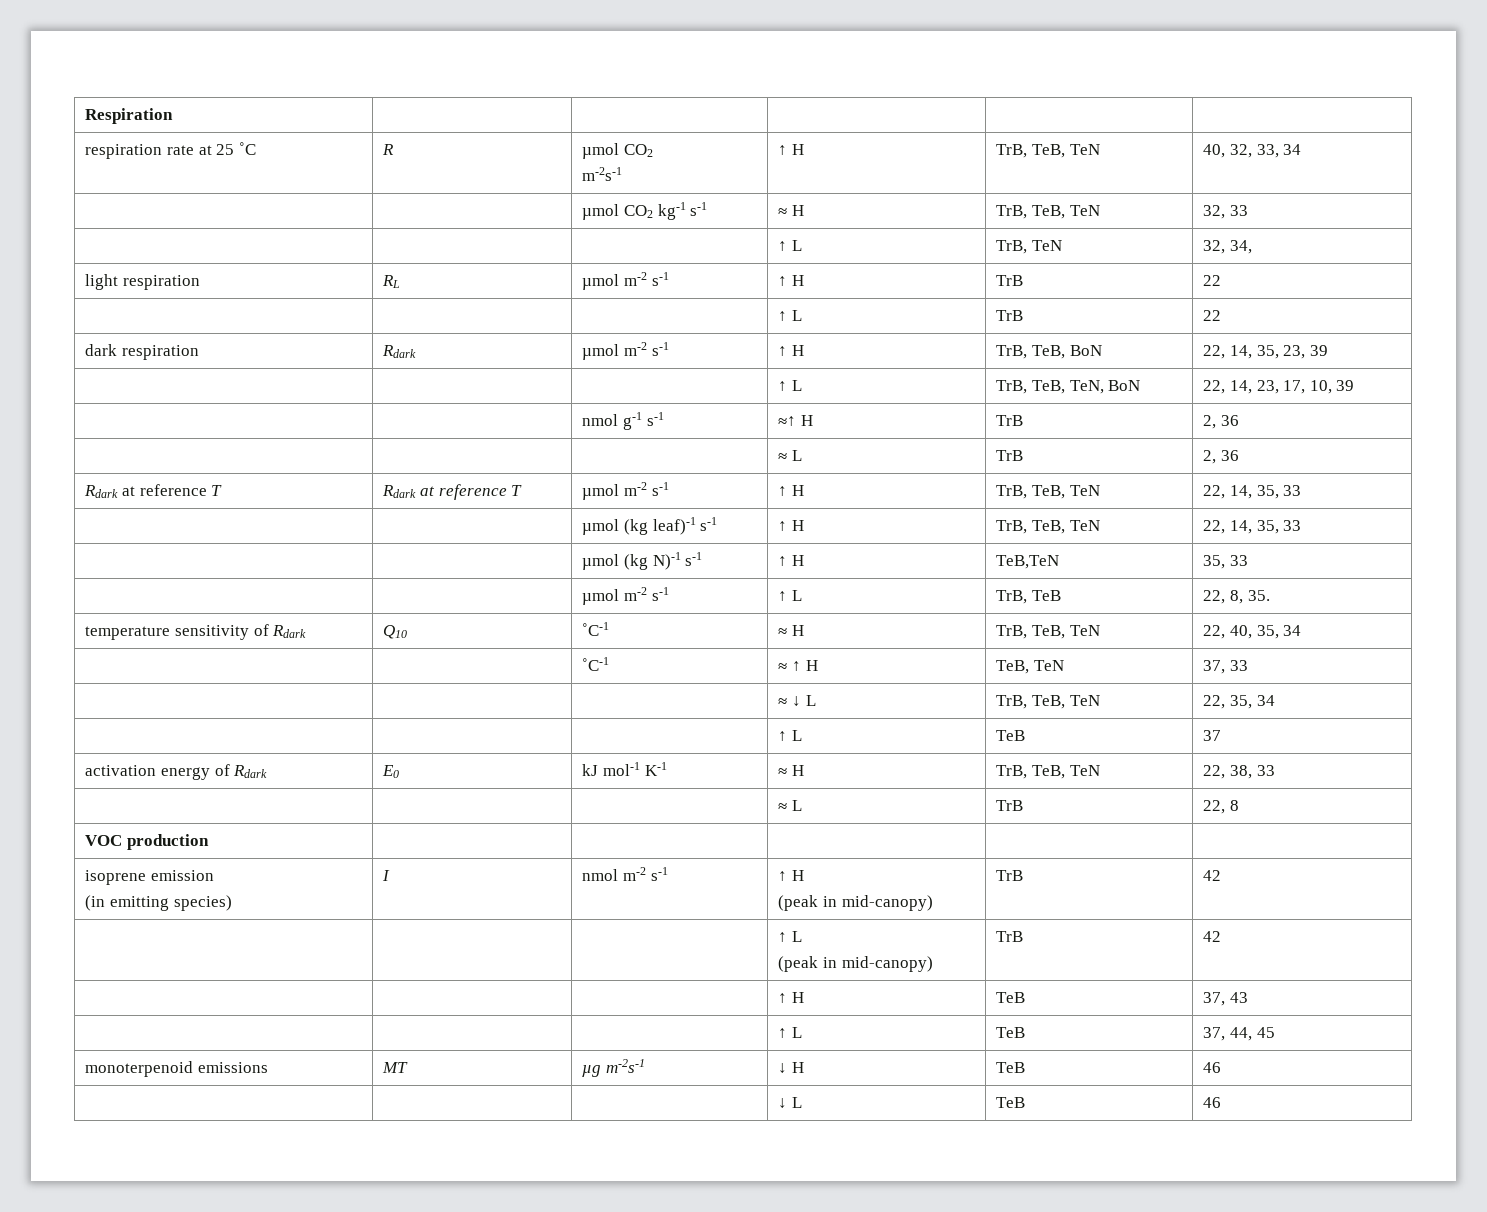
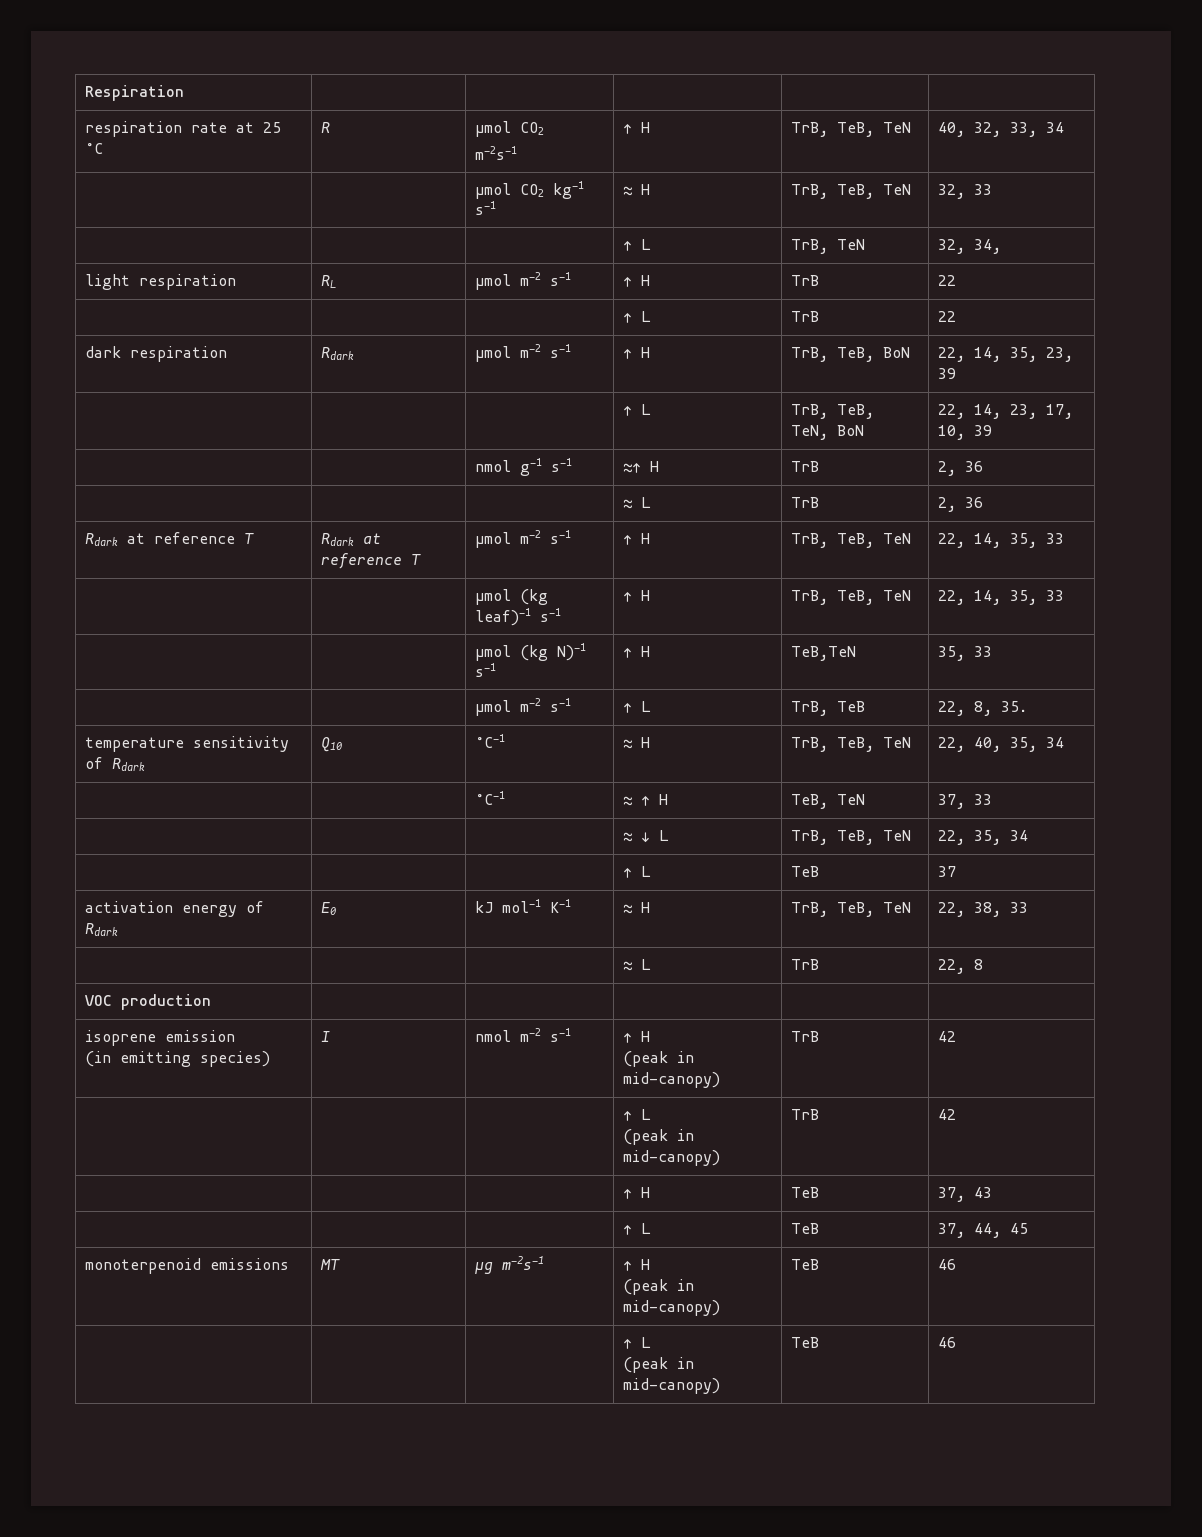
[778,1062,804,1073] ↓ H -> [623,1259,651,1271] [623,1279,695,1295] [623,1300,721,1316] ↑ H // (peak in mid-canopy)
[778,1097,802,1108] ↓ L -> [623,1337,652,1349] [623,1357,695,1373] [623,1378,721,1394] ↑ L // (peak in mid-canopy)

